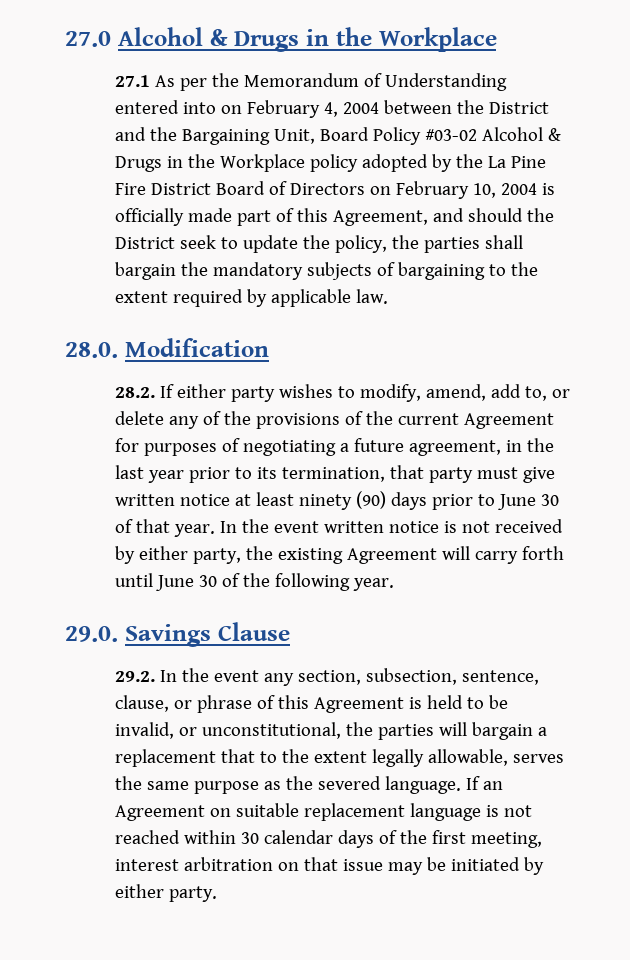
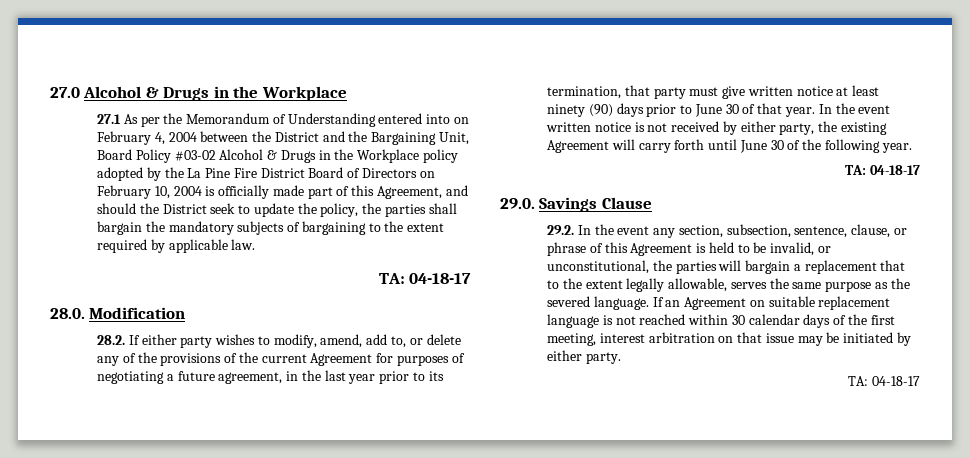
(389, 296) none -> [378,273,471,284] // TA: 04-18-17
(395, 584) none -> [845,165,920,175] // TA: 04-18-17
(218, 894) none -> [848,376,920,386] // TA: 04-18-17

